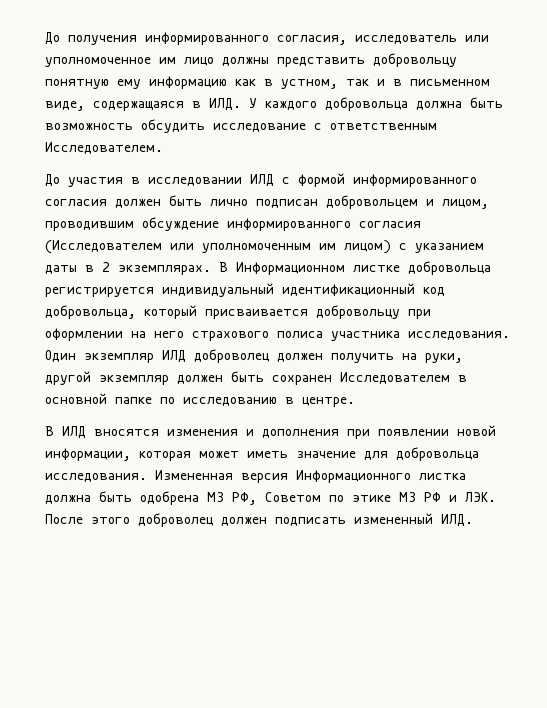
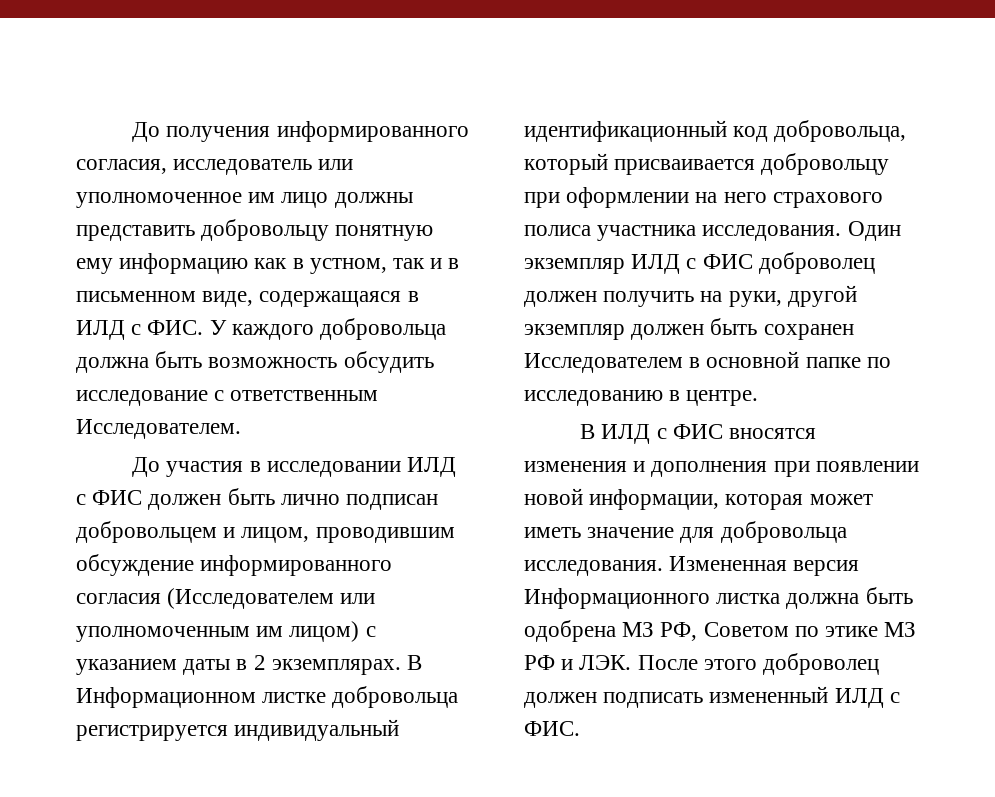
[209,98,241,110] ИЛД. -> [76,320,204,340] ИЛД с ФИС.
[298,173,477,187] [45,199,107,207] формой информированного согласия -> [92,490,143,505] ФИС
(186, 356) none -> [686,254,753,269] с ФИС
(86, 432) none -> [656,424,723,439] с ФИС
[441,514,473,526] ИЛД. -> [834,688,900,708] [524,721,580,736] ИЛД с ФИС.

